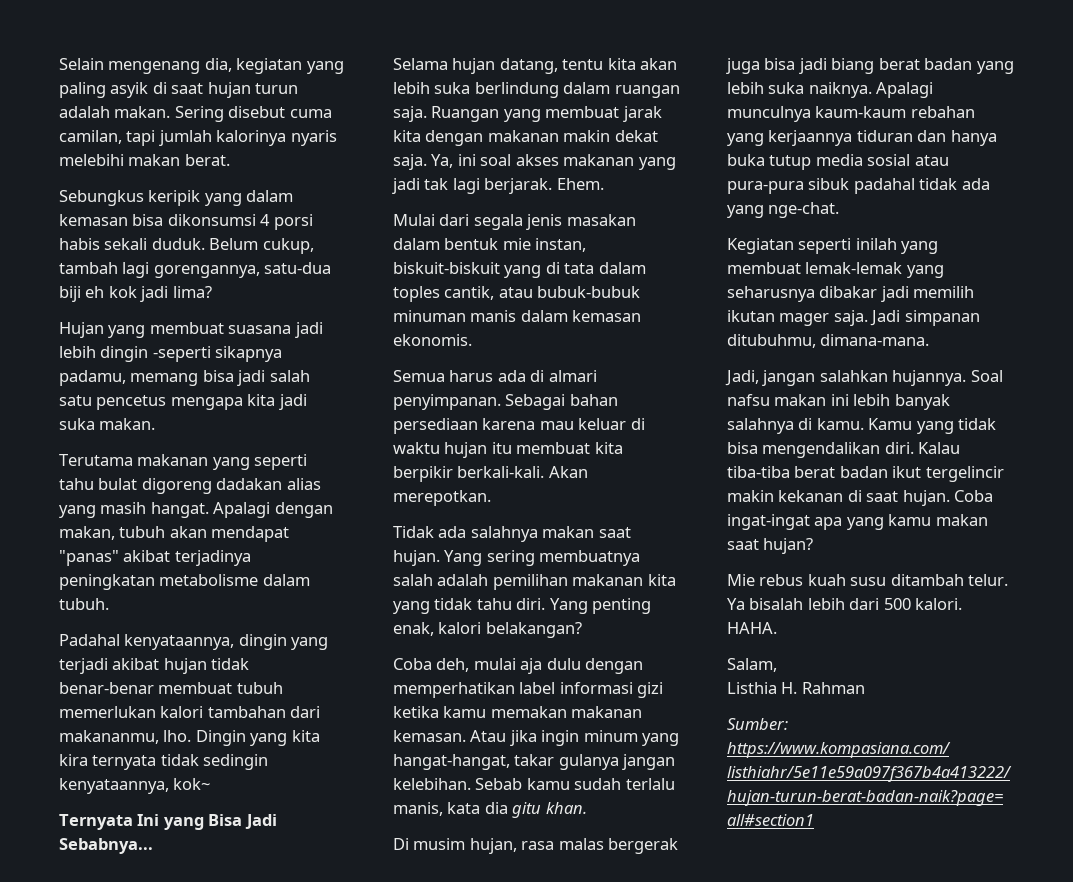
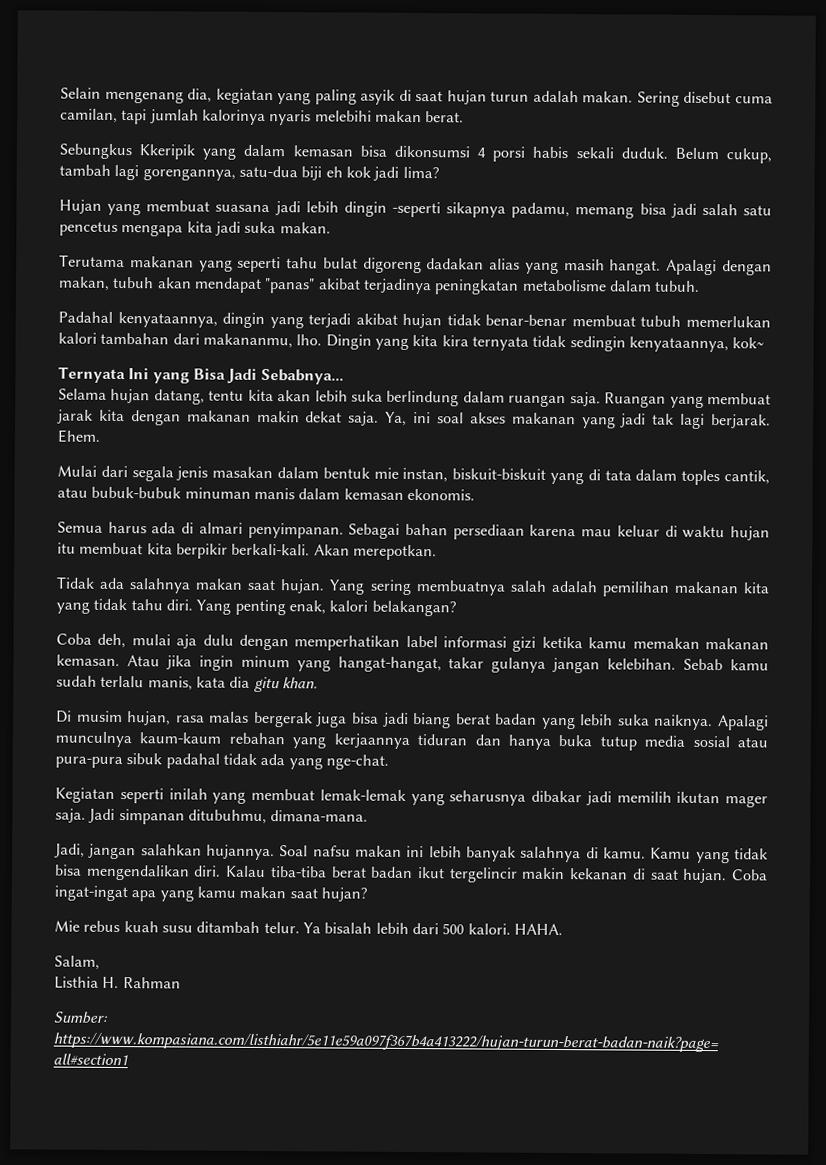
[148,190,201,206] keripik -> [139,144,196,160] Kkeripik

